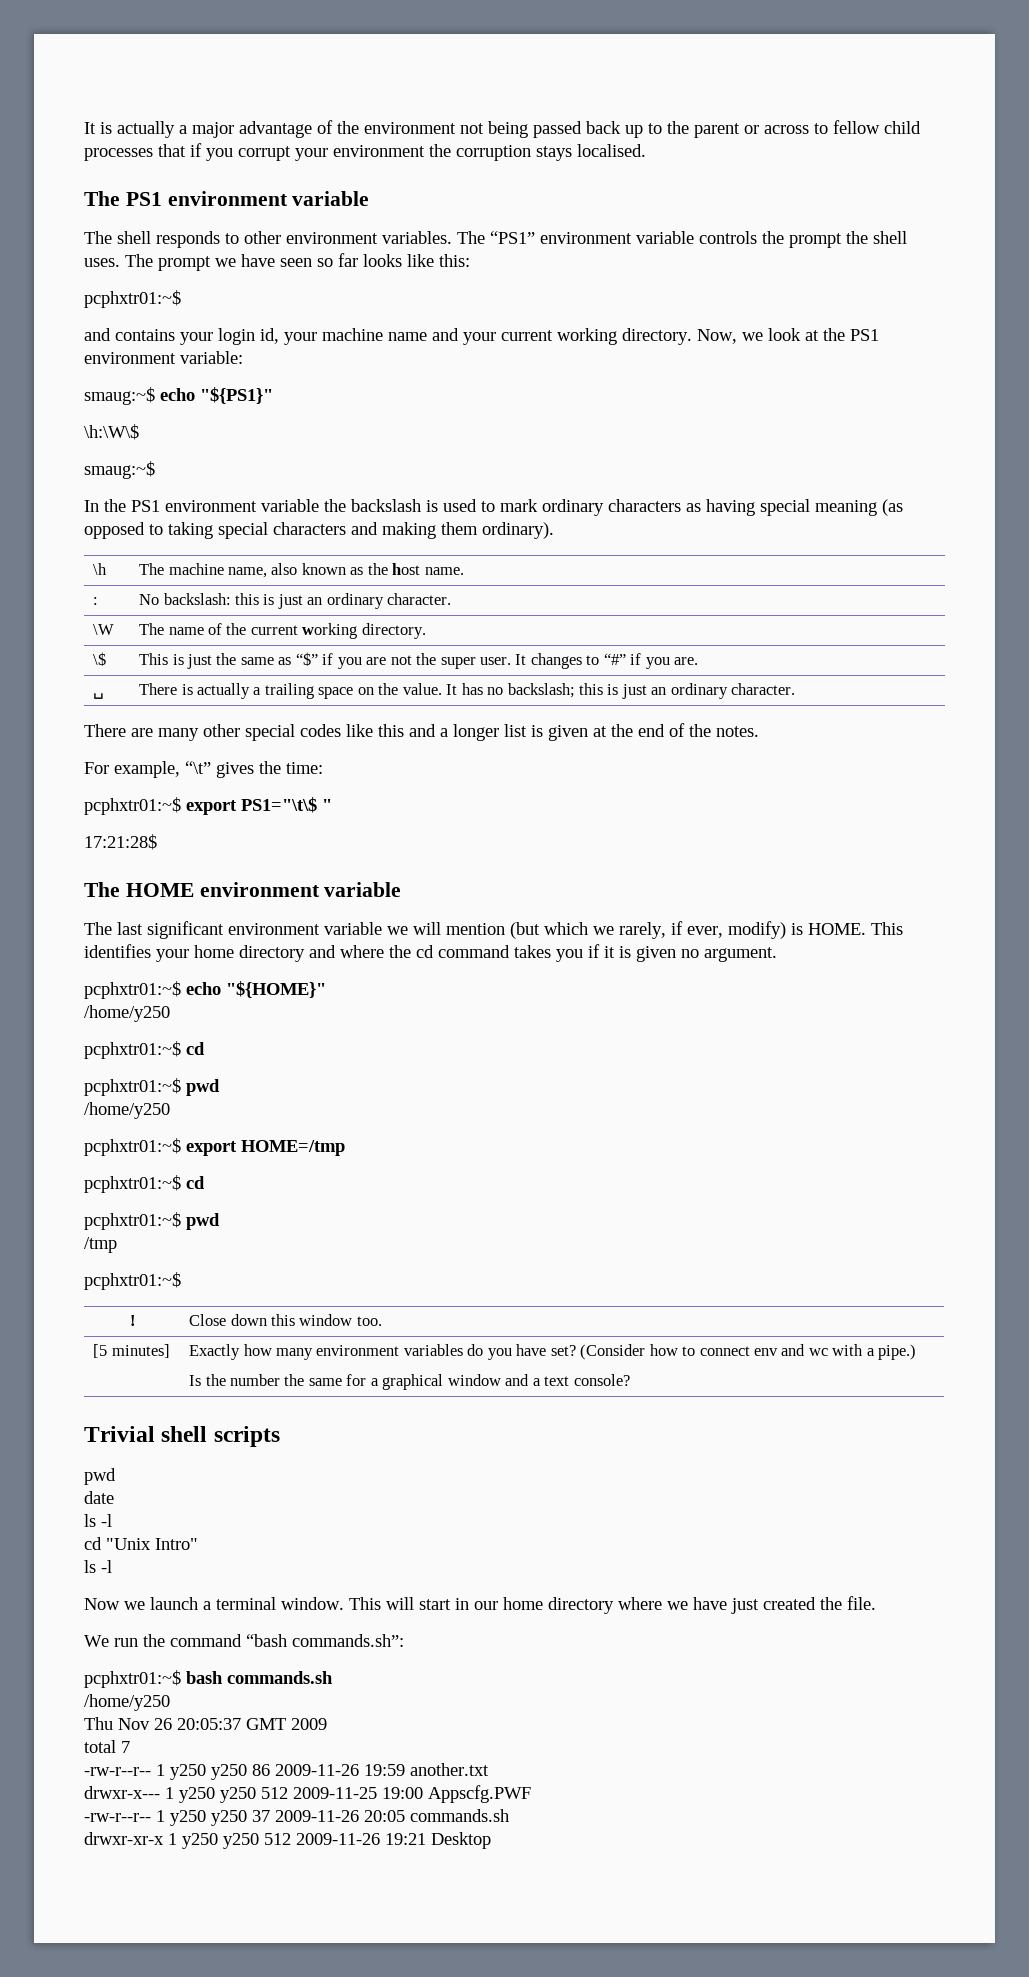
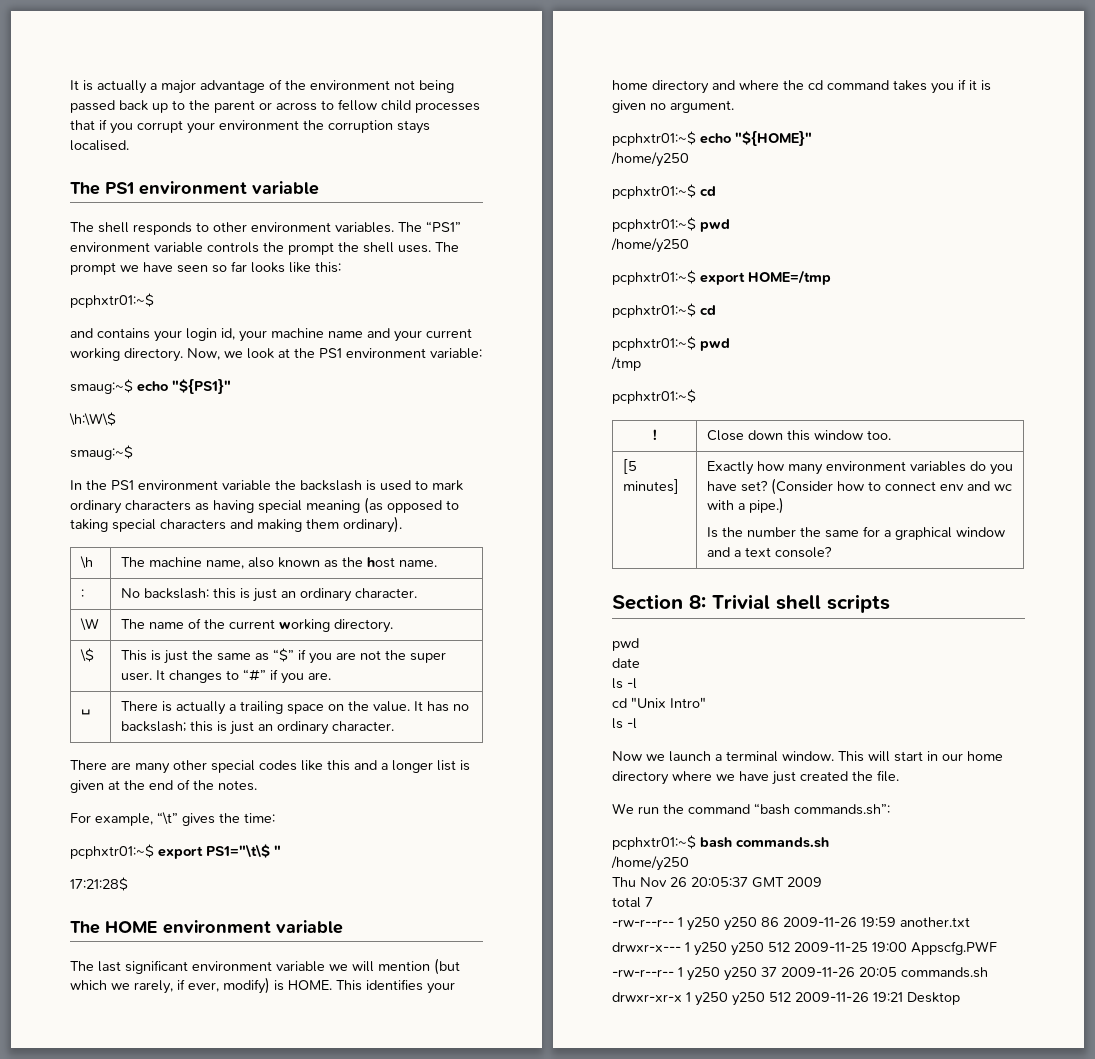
(630, 1380) none -> [612,594,706,610] Section 8:

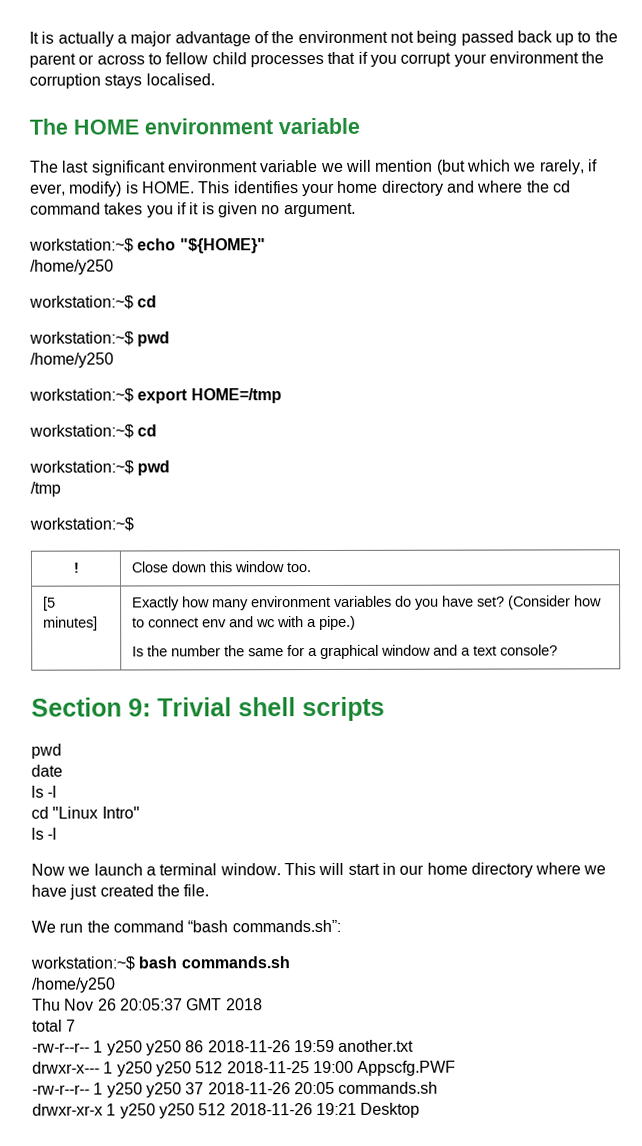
[70,181,319,195] [70,221,461,235] [70,242,459,255] [70,261,341,275] [70,293,154,308] [70,328,472,342] [70,348,482,362] [70,379,231,394] [69,412,116,426] [70,445,133,460] [70,480,463,491] [70,497,459,514] [70,516,402,533] [79,556,93,569] [120,557,437,569] [80,589,84,598] [120,588,417,602] [79,618,99,631] [120,618,393,633] [79,648,94,662] [120,648,446,664] [120,669,331,684] [80,709,91,715] [120,701,469,715] [120,721,394,735] [70,760,470,774] [70,779,257,793] [70,812,275,826] [70,844,281,859] [70,877,128,891] // The PS1 environment variable // The shell responds to other environment variables. The “PS1” environment variable controls the prompt the shell uses. The prompt we have seen so far looks like this: // pcphxtr01:~$ // and contains your login id, your machine name and your current working directory. Now, we look at the PS1 environment variable: // smaug:~$ echo "${PS1}" // \h:\W\$ // smaug:~$ // In the PS1 environment variable the backslash is used to mark ordinary characters as having special meaning (as opposed to taking special characters and making them ordinary). // \h | The machine name, also known as the host name. // : | No backslash: this is just an ordinary character. // \W | The name of the current working directory. // \$ | This is just the same as “$” if you are not the super user. It changes to “#” if you are. // ␣ | There is actually a trailing space on the value. It has no backslash; this is just an ordinary character. // There are many other special codes like this and a longer list is given at the end of the notes. // For example, “\t” gives the time: // pcphxtr01:~$ export PS1="\t\$ " // 17:21:28$ -> (215, 79) none
[612,131,696,146] pcphxtr01:~$ -> [29,238,134,253] workstation:~$
[612,184,716,199] [612,217,696,232] pcphxtr01:~$ cd // pcphxtr01:~$ -> [29,295,158,310] [29,331,134,346] workstation:~$ cd // workstation:~$
[612,270,696,285] pcphxtr01:~$ -> [29,388,134,403] workstation:~$
[612,303,716,318] [612,336,696,351] pcphxtr01:~$ cd // pcphxtr01:~$ -> [29,424,158,439] [29,460,134,475] workstation:~$ cd // workstation:~$
[612,389,696,404] pcphxtr01:~$ -> [29,517,134,532] workstation:~$
[689,595,706,609] 8: -> [128,698,151,717] 9:
[631,697,666,708] "Unix -> [52,806,99,819] "Linux
[612,835,696,850] pcphxtr01:~$ -> [30,956,135,971] workstation:~$
[787,877,822,887] 2009 -> [225,998,263,1011] 2018
[783,917,857,927] 2009-11-26 -> [207,1040,291,1053] 2018-11-26
[794,942,868,952] 2009-11-25 -> [226,1061,310,1074] 2018-11-25
[781,967,855,977] 2009-11-26 -> [207,1082,291,1095] 2018-11-26
[795,992,869,1002] 2009-11-26 -> [229,1103,313,1116] 2018-11-26

